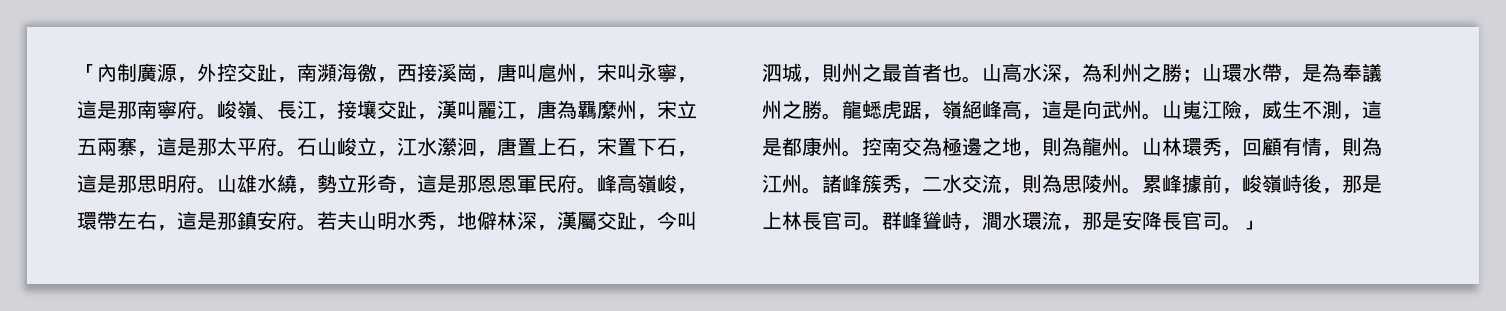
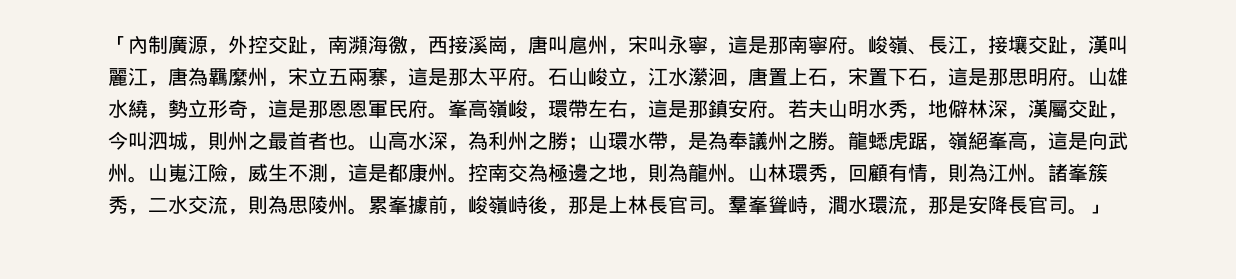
[597,174,617,193] 峰 -> [448,99,468,119] 峯
[982,100,1002,119] 峰 -> [988,131,1008,151] 峯
[842,174,862,193] 峰 -> [1068,163,1088,183] 峯
[1162,174,1182,193] 峰 -> [388,195,408,215] 峯
[882,211,922,230] 群峰 -> [728,195,768,215] 羣峯

